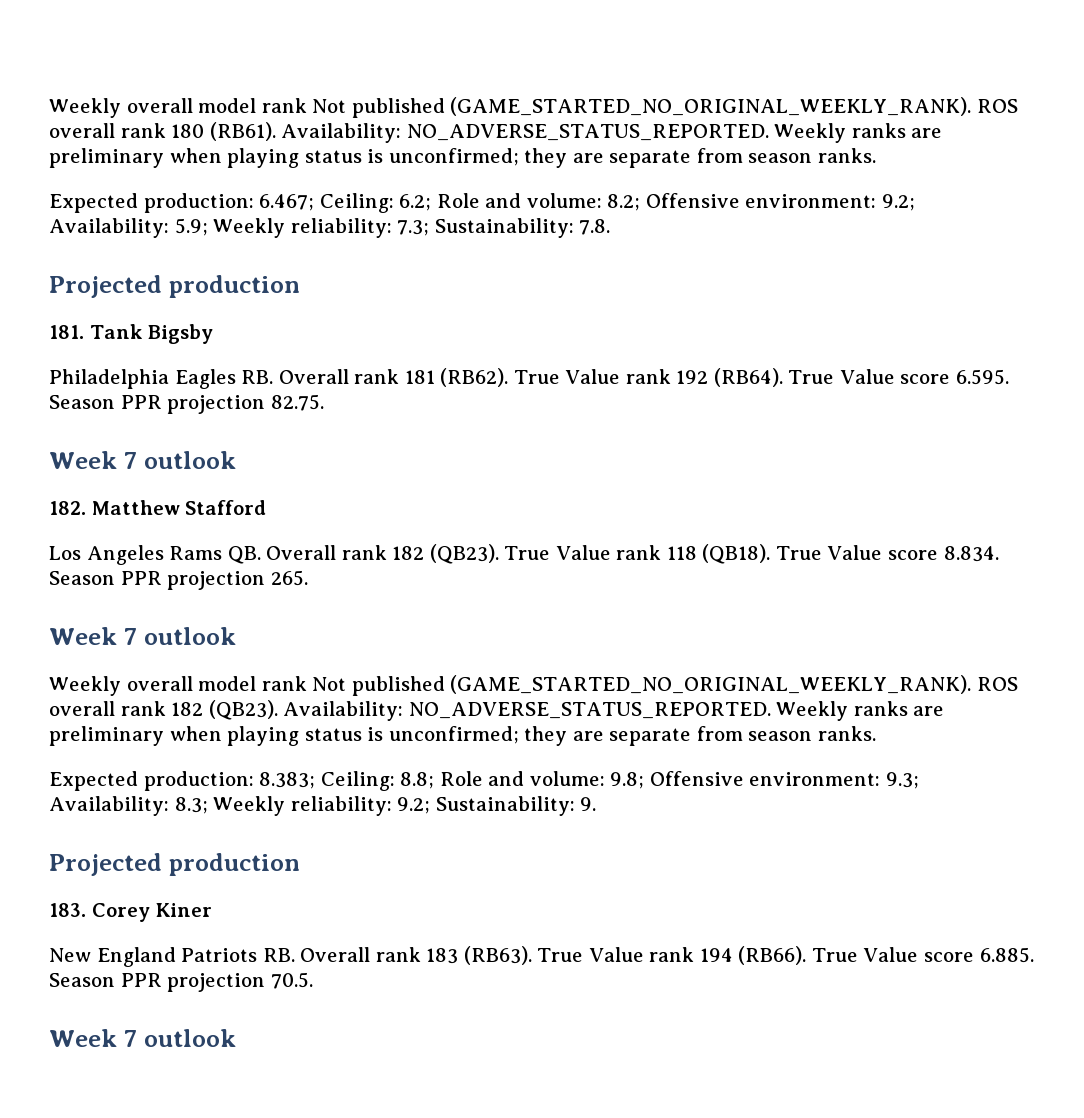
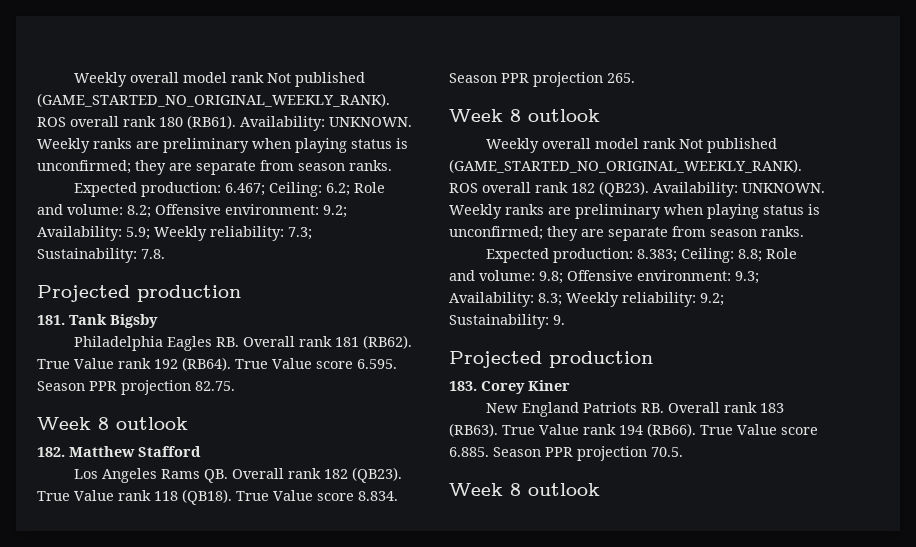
[406,124,769,141] NO_ADVERSE_STATUS_REPORTED. -> [329,117,412,127] UNKNOWN.
[123,452,137,469] 7 -> [98,417,109,430] 8
[123,628,137,645] 7 -> [510,109,521,122] 8
[408,702,771,719] NO_ADVERSE_STATUS_REPORTED. -> [742,183,825,193] UNKNOWN.
[123,1030,137,1047] 7 -> [510,483,521,496] 8

